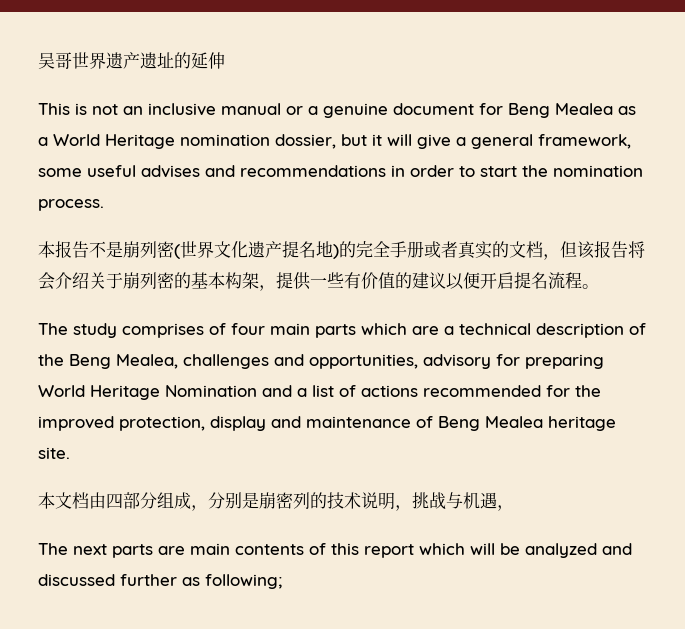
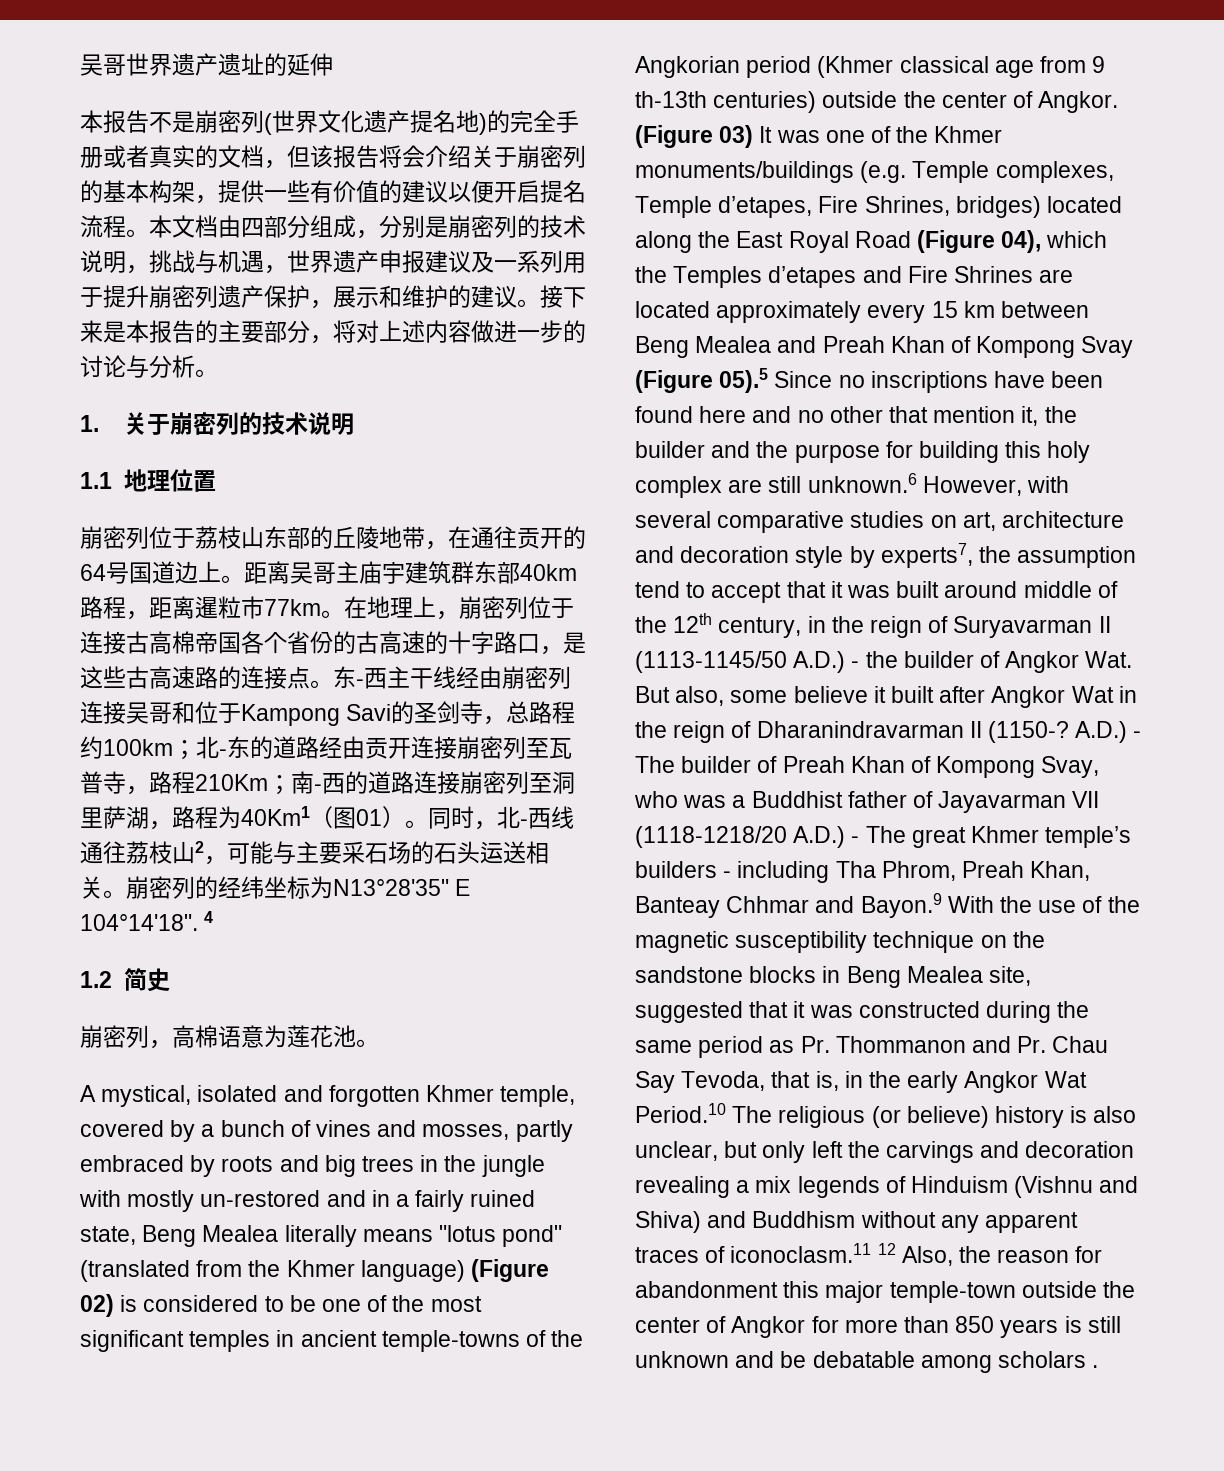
[38,103,636,118] [38,134,631,149] [38,165,643,178] [38,199,104,211] // This is not an inclusive manual or a genuine document for Beng Mealea as a World Heritage nomination dossier, but it will give a general framework, some useful advises and recommendations in order to start the nomination process. -> (333, 64) none
[140,241,174,258] 列密 -> [218,110,264,133] 密列
[140,272,174,289] 列密 -> [540,145,586,168] 密列
[38,323,646,338] [38,354,604,369] [38,385,601,400] [38,416,616,431] [38,447,70,459] // The study comprises of four main parts which are a technical description of the Beng Mealea, challenges and opportunities, advisory for preparing World Heritage Nomination and a list of actions recommended for the improved protection, display and maintenance of Beng Mealea heritage site. // -> (149, 233) none
[38,543,632,558] [38,574,282,589] // The next parts are main contents of this report which will be analyzed and discussed further as following; -> [287,250,586,273] [80,285,586,309] [80,320,586,344] [80,355,218,378] [80,412,354,435] [80,469,216,492] [80,526,586,550] [80,561,577,584] [80,596,574,620] [80,631,586,655] [80,666,571,689] [80,701,576,726] [80,736,572,760] [80,771,575,795] [80,806,574,830] [80,841,204,864] [204,841,549,865] [80,876,471,899] [80,911,214,931] [80,968,170,992] [80,1025,379,1049] [80,1085,576,1107] [80,1120,573,1142] [80,1155,545,1177] [79,1190,536,1212] [80,1225,563,1247] [80,1259,550,1282] [80,1294,482,1317] [80,1330,584,1352] [635,56,1106,78] [635,91,1119,113] [635,125,1003,148] [635,161,1114,183] [635,196,1123,218] [635,230,1108,253] [635,266,1074,288] [635,301,1090,323] [635,336,1134,358] [635,368,1104,393] [635,406,1077,426] [635,441,1091,463] [635,473,1070,498] [635,511,1125,533] [635,543,1137,568] [635,581,1118,603] [635,613,1111,638] [635,651,1133,673] [635,686,1137,708] [635,721,1142,743] [635,756,1100,778] [634,791,1100,813] [635,826,1132,848] [635,861,1091,883] [635,893,1140,918] [635,931,1045,953] [635,966,1032,988] [635,1001,1090,1023] [635,1036,1109,1058] [635,1071,1087,1093] [635,1103,1137,1128] [635,1141,1135,1163] [635,1176,1139,1198] [635,1211,1079,1233] [635,1243,1103,1266] [635,1281,1136,1303] [635,1316,1121,1338] [635,1351,1099,1373] 世界遗产申报建议及一系列用于提升崩密列遗产保护，展示和维护的建议。接下来是本报告的主要部分，将对上述内容做进一步的讨论与分析。 // 1.关于崩密列的技术说明 // 1.1地理位置 // 崩密列位于荔枝山东部的丘陵地带，在通往贡开的64号国道边上。距离吴哥主庙宇建筑群东部40km路程，距离暹粒市77km。在地理上，崩密列位于连接古高棉帝国各个省份的古高速的十字路口，是这些古高速路的连接点。东-西主干线经由崩密列连接吴哥和位于Kampong Savi的圣剑寺，总路程约100km；北-东的道路经由贡开连接崩密列至瓦普寺，路程210Km；南-西的道路连接崩密列至洞里萨湖，路程为40Km1（图01）。同时，北-西线通往荔枝山2，可能与主要采石场的石头运送相关。崩密列的经纬坐标为N13°28'35" E 104°14'18". 4 // 1.2简史 // 崩密列，高棉语意为莲花池。 // A mystical, isolated and forgotten Khmer temple, covered by a bunch of vines and mosses, partly embraced by roots and big trees in the jungle with mostly un-restored and in a fairly ruined state, Beng Mealea literally means "lotus pond" (translated from the Khmer language) (Figure 02) is considered to be one of the most significant temples in ancient temple-towns of the Angkorian period (Khmer classical age from 9 th-13th centuries) outside the center of Angkor. (Figure 03) It was one of the Khmer monuments/buildings (e.g. Temple complexes, Temple d’etapes, Fire Shrines, bridges) located along the East Royal Road (Figure 04), which the Temples d’etapes and Fire Shrines are located approximately every 15 km between Beng Mealea and Preah Khan of Kompong Svay (Figure 05).5 Since no inscriptions have been found here and no other that mention it, the builder and the purpose for building this holy complex are still unknown.6 However, with several comparative studies on art, architecture and decoration style by experts7, the assumption tend to accept that it was built around middle of the 12th century, in the reign of Suryavarman II (1113-1145/50 A.D.) - the builder of Angkor Wat. But also, some believe it built after Angkor Wat in the reign of Dharanindravarman II (1150-? A.D.) - The builder of Preah Khan of Kompong Svay, who was a Buddhist father of Jayavarman VII (1118-1218/20 A.D.) - The great Khmer temple’s builders - including Tha Phrom, Preah Khan, Banteay Chhmar and Bayon.9 With the use of the magnetic susceptibility technique on the sandstone blocks in Beng Mealea site, suggested that it was constructed during the same period as Pr. Thommanon and Pr. Chau Say Tevoda, that is, in the early Angkor Wat Period.10 The religious (or believe) history is also unclear, but only left the carvings and decoration revealing a mix legends of Hinduism (Vishnu and Shiva) and Buddhism without any apparent traces of iconoclasm.11 12 Also, the reason for abandonment this major temple-town outside the center of Angkor for more than 850 years is still unknown and be debatable among scholars .

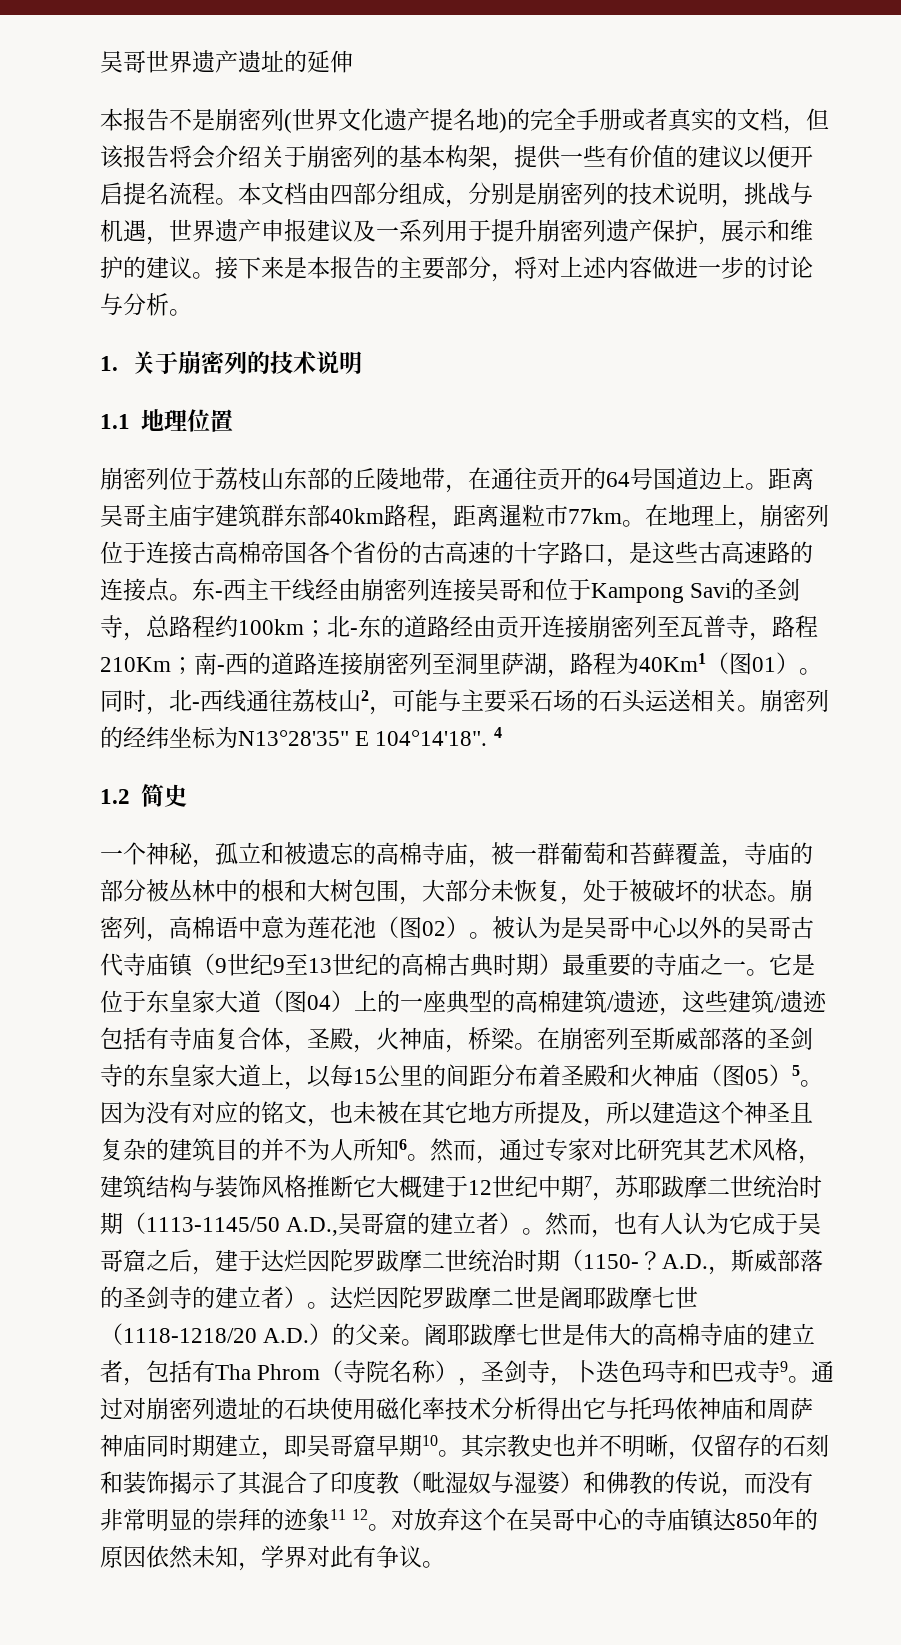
(170, 980) none -> [100,842,813,868] [100,879,790,905] 一个神秘，孤立和被遗忘的高棉寺庙，被一群葡萄和苔藓覆盖，寺庙的部分被丛林中的根和大树包围，大部分未恢复，处于被破坏的状态。
(241, 1037) none -> [238,916,261,939] 中
[356,1039,379,1047] [80,1085,576,1107] [80,1120,573,1142] [80,1155,545,1177] [79,1190,536,1212] [80,1225,563,1247] [80,1259,550,1282] [80,1294,482,1317] [80,1330,584,1352] [635,56,1106,78] [635,91,1119,113] [635,125,1003,148] [635,161,1114,183] [635,196,1123,218] [635,230,1108,253] [635,266,1074,288] [635,301,1090,323] [635,336,1134,358] [635,368,1104,393] [635,406,1077,426] [635,441,1091,463] [635,473,1070,498] [635,511,1125,533] [635,543,1137,568] [635,581,1118,603] [635,613,1111,638] [635,651,1133,673] [635,686,1137,708] [635,721,1142,743] [635,756,1100,778] [634,791,1100,813] [635,826,1132,848] [635,861,1091,883] [635,893,1140,918] [635,931,1045,953] [635,966,1032,988] [635,1001,1090,1023] [635,1036,1109,1058] [635,1071,1087,1093] [635,1103,1137,1128] [635,1141,1135,1163] [635,1176,1139,1198] [635,1211,1079,1233] [635,1243,1103,1266] [635,1281,1136,1303] [635,1316,1121,1338] [635,1351,1099,1373] 。 // A mystical, isolated and forgotten Khmer temple, covered by a bunch of vines and mosses, partly embraced by roots and big trees in the jungle with mostly un-restored and in a fairly ruined state, Beng Mealea literally means "lotus pond" (translated from the Khmer language) (Figure 02) is considered to be one of the most significant temples in ancient temple-towns of the Angkorian period (Khmer classical age from 9 th-13th centuries) outside the center of Angkor. (Figure 03) It was one of the Khmer monuments/buildings (e.g. Temple complexes, Temple d’etapes, Fire Shrines, bridges) located along the East Royal Road (Figure 04), which the Temples d’etapes and Fire Shrines are located approximately every 15 km between Beng Mealea and Preah Khan of Kompong Svay (Figure 05).5 Since no inscriptions have been found here and no other that mention it, the builder and the purpose for building this holy complex are still unknown.6 However, with several comparative studies on art, architecture and decoration style by experts7, the assumption tend to accept that it was built around middle of the 12th century, in the reign of Suryavarman II (1113-1145/50 A.D.) - the builder of Angkor Wat. But also, some believe it built after Angkor Wat in the reign of Dharanindravarman II (1150-? A.D.) - The builder of Preah Khan of Kompong Svay, who was a Buddhist father of Jayavarman VII (1118-1218/20 A.D.) - The great Khmer temple’s builders - including Tha Phrom, Preah Khan, Banteay Chhmar and Bayon.9 With the use of the magnetic susceptibility technique on the sandstone blocks in Beng Mealea site, suggested that it was constructed during the same period as Pr. Thommanon and Pr. Chau Say Tevoda, that is, in the early Angkor Wat Period.10 The religious (or believe) history is also unclear, but only left the carvings and decoration revealing a mix legends of Hinduism (Vishnu and Shiva) and Buddhism without any apparent traces of iconoclasm.11 12 Also, the reason for abandonment this major temple-town outside the center of Angkor for more than 850 years is still unknown and be debatable among scholars . -> [376,916,814,940] [100,953,815,977] [100,990,827,1016] [100,1027,813,1053] [100,1064,800,1090] [800,1080,823,1087] [100,1101,813,1127] [100,1138,407,1161] [407,1138,821,1164] [100,1175,592,1198] [592,1175,822,1201] [100,1212,822,1238] [100,1249,823,1275] [100,1286,698,1309] [100,1323,816,1346] [100,1360,789,1386] [788,1360,835,1383] [100,1397,813,1421] [100,1434,438,1460] [438,1434,829,1460] [100,1471,813,1497] [100,1508,369,1531] [368,1508,819,1532] [100,1545,445,1571] （图02）。被认为是吴哥中心以外的吴哥古代寺庙镇（9世纪9至13世纪的高棉古典时期）最重要的寺庙之一。它是位于东皇家大道（图04）上的一座典型的高棉建筑/遗迹，这些建筑/遗迹包括有寺庙复合体，圣殿，火神庙，桥梁。在崩密列至斯威部落的圣剑寺的东皇家大道上，以每15公里的间距分布着圣殿和火神庙（图05）5。因为没有对应的铭文，也未被在其它地方所提及，所以建造这个神圣且复杂的建筑目的并不为人所知6。然而，通过专家对比研究其艺术风格，建筑结构与装饰风格推断它大概建于12世纪中期7，苏耶跋摩二世统治时期（1113-1145/50 A.D.,吴哥窟的建立者）。然而，也有人认为它成于吴哥窟之后，建于达烂因陀罗跋摩二世统治时期（1150-？A.D.，斯威部落的圣剑寺的建立者）。达烂因陀罗跋摩二世是阇耶跋摩七世（1118-1218/20 A.D.）的父亲。阇耶跋摩七世是伟大的高棉寺庙的建立者，包括有Tha Phrom（寺院名称），圣剑寺，卜迭色玛寺和巴戎寺9。通过对崩密列遗址的石块使用磁化率技术分析得出它与托玛侬神庙和周萨神庙同时期建立，即吴哥窟早期10。其宗教史也并不明晰，仅留存的石刻和装饰揭示了其混合了印度教（毗湿奴与湿婆）和佛教的传说，而没有非常明显的崇拜的迹象11 12。对放弃这个在吴哥中心的寺庙镇达850年的原因依然未知，学界对此有争议。

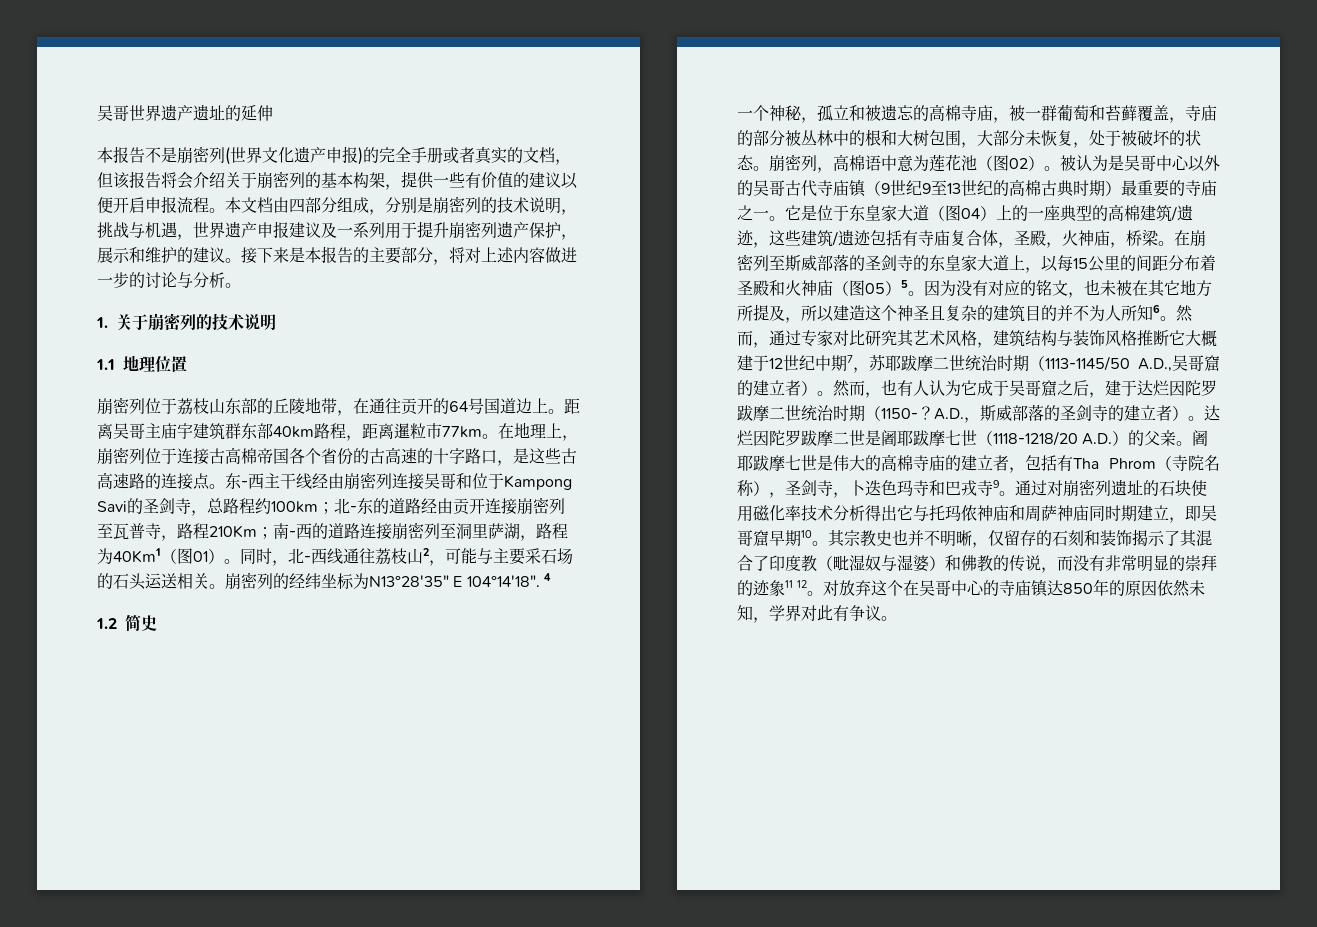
[430,108,499,131] 提名地 -> [326,146,358,163] 申报
[123,182,169,205] 提名 -> [145,196,177,213] 申报

